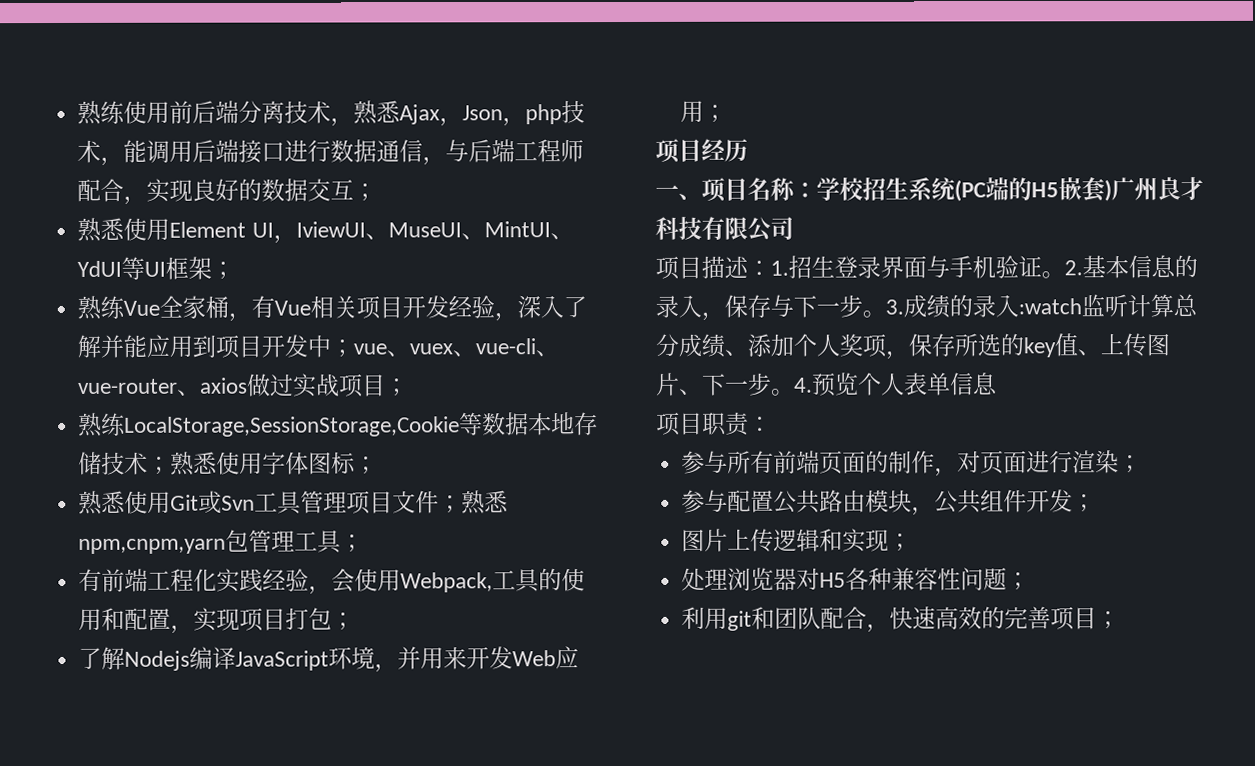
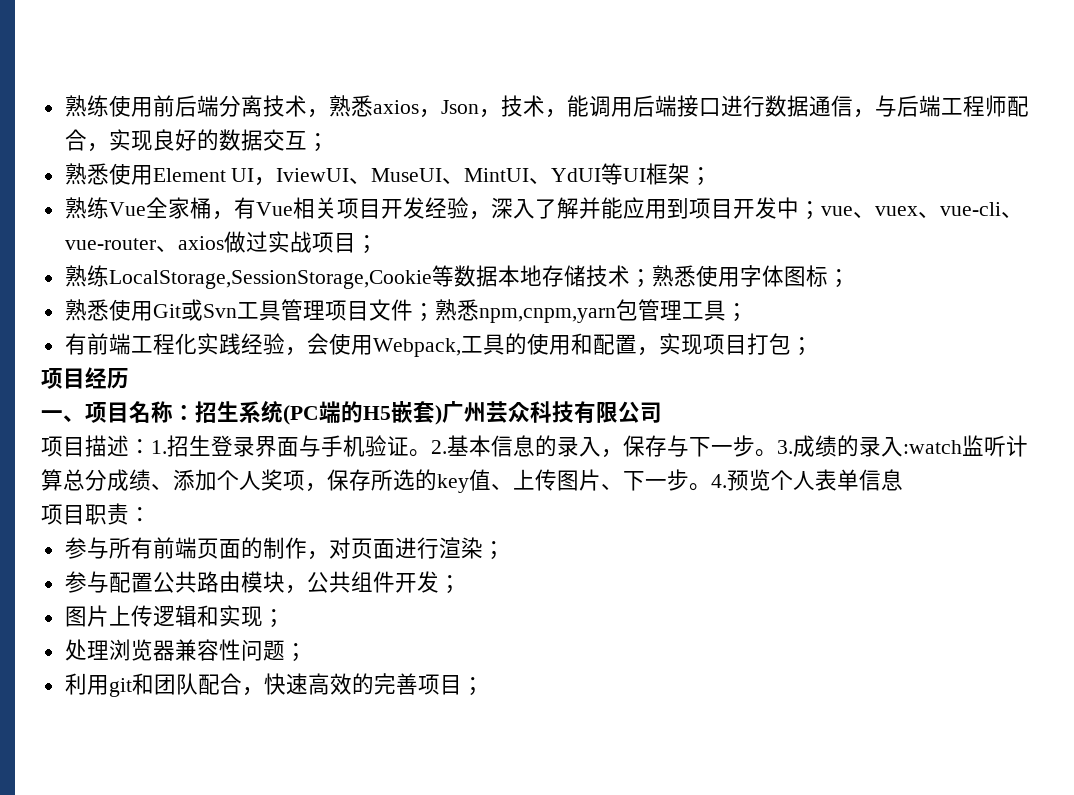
[399,104,441,125] Ajax -> [372,100,419,114] axios
[525,104,563,125] php -> (501, 113) none
[78,646,580,673] [680,100,728,123] // 了解Nodejs编译JavaScript环境，并用来开发Web应用； -> (813, 346) none
[816,177,864,201] 学校 -> (195, 412) none
[1157,176,1204,201] 良才 -> [486,401,530,423] 芸众
[796,567,893,591] 对H5各种 -> (175, 650) none

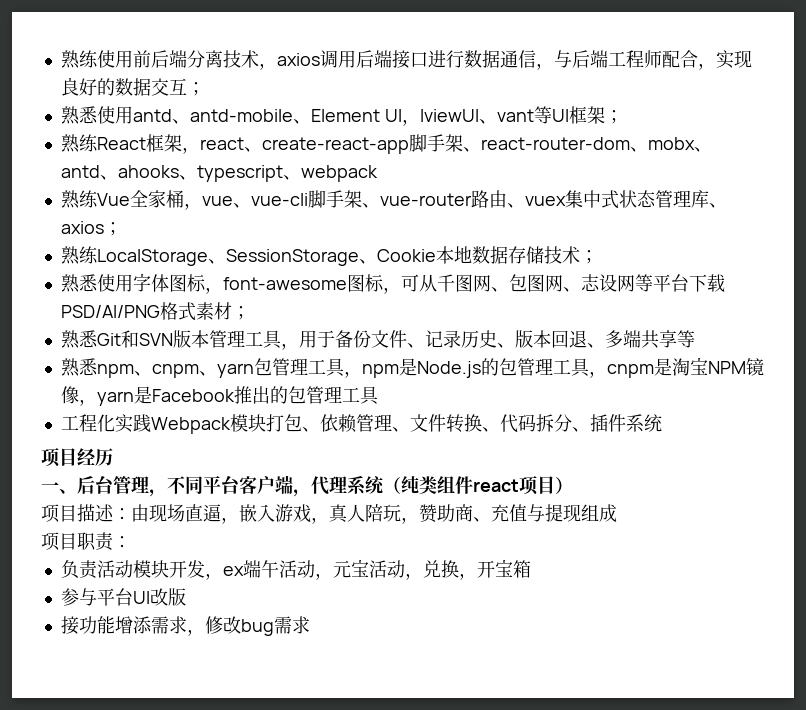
[328,95,589,118] 熟悉axios，Json，技术，能 -> [276,53,320,66] axios
(153, 175) none -> [132,109,311,124] antd、antd-mobile、
[371,168,602,184] MuseUI、MintUI、YdUI -> [496,109,534,122] vant
[108,197,1023,220] [64,231,378,254] [64,265,542,289] Vue全家桶，有Vue相关项目开发经验，深入了解并能应用到项目开发中；vue、vuex、vue-cli、vue-router、axios做过实战项目； // 熟练LocalStorage,SessionStorage,Cookie等数据本地 -> [96,134,712,154] [60,165,378,182] [60,190,727,210] [60,221,122,236] [60,246,508,266] React框架，react、create-react-app脚手架、react-router-dom、mobx、antd、ahooks、typescript、webpack // 熟练Vue全家桶，vue、vue-cli脚手架、vue-router路由、vuex集中式状态管理库、axios； // 熟练LocalStorage、SessionStorage、Cookie本地数据
(652, 278) none -> (598, 257) //
[827,269,850,288] [64,299,748,323] [64,333,813,357] [41,367,129,389] [41,400,662,425] [41,435,1028,458] [41,469,903,493] [41,503,151,525] [64,537,505,560] [64,571,461,594] [64,605,285,628] [64,639,307,662] [64,673,484,697] ； // 熟悉使用Git或Svn工具管理项目文件；熟悉npm,cnpm,yarn包管理工具； // 有前端工程化实践经验，会使用Webpack,工具的使用和配置，实现项目打包； // 项目经历 // 一、项目名称：招生系统(PC端的H5嵌套)广州芸众科技有限公司 // 项目描述：1.招生登录界面与手机验证。2.基本信息的录入，保存与下一步。3.成绩的录入:watch监听计算总分成绩、添加个人奖项，保存所选的key值、上传图片、下一步。4.预览个人表单信息 // 项目职责： // 参与所有前端页面的制作，对页面进行渲染； // 参与配置公共路由模块，公共组件开发； // 图片上传逻辑和实现； // 处理浏览器兼容性问题； // 利用git和团队配合，快速高效的完善项目； -> [204,274,725,294] [60,302,250,321] [60,330,695,350] [60,357,764,378] [60,386,379,406] [60,414,662,434] [41,448,113,467] [41,475,573,497] [41,504,617,524] [41,532,131,551] [60,559,531,580] [60,588,186,606] [60,616,310,636] ，font-awesome图标，可从千图网、包图网、志设网等平台下载PSD/AI/PNG格式素材； // 熟悉Git和SVN版本管理工具，用于备份文件、记录历史、版本回退、多端共享等 // 熟悉npm、cnpm、yarn包管理工具，npm是Node.js的包管理工具，cnpm是淘宝NPM镜像，yarn是Facebook推出的包管理工具 // 工程化实践Webpack模块打包、依赖管理、文件转换、代码拆分、插件系统 // 项目经历 // 一、后台管理，不同平台客户端，代理系统（纯类组件react项目） // 项目描述：由现场直逼，嵌入游戏，真人陪玩，赞助商、充值与提现组成 // 项目职责： // 负责活动模块开发，ex端午活动，元宝活动，兑换，开宝箱 // 参与平台UI改版 // 接功能增添需求，修改bug需求

